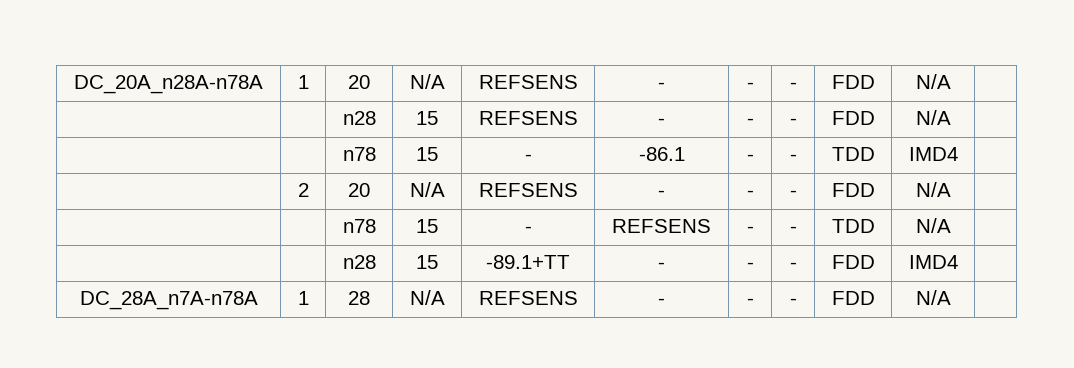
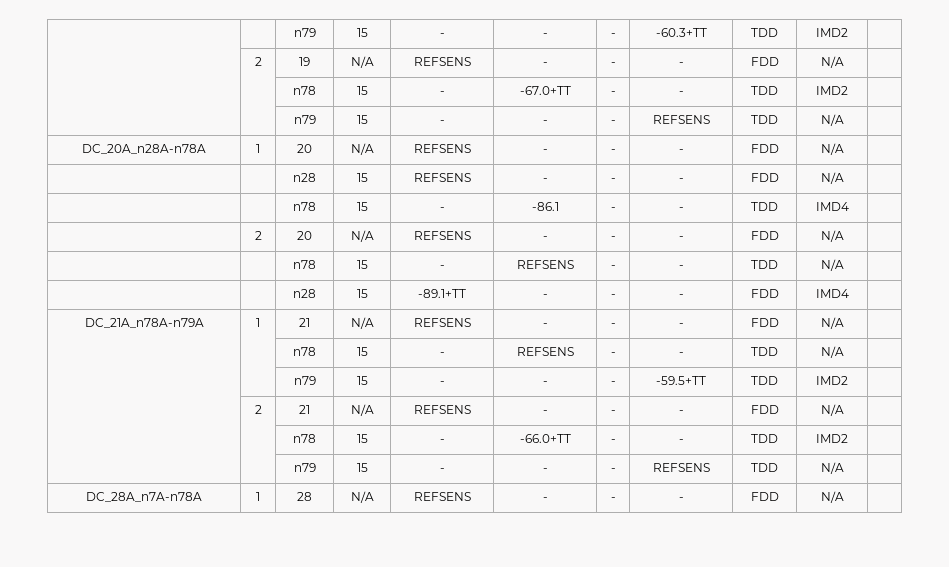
(74, 84) none -> [293,28,316,37] [356,28,368,37] [439,33,445,37] [542,33,548,37] [610,33,616,37] [655,28,707,37] [751,28,778,37] [816,28,848,37] [254,57,262,66] [299,57,310,66] [350,56,374,68] [413,57,471,66] [542,62,548,66] [610,62,616,66] [678,62,684,66] [750,57,779,66] [820,56,844,68] [293,86,316,95] [356,86,368,95] [439,91,445,95] [519,86,571,95] [610,91,616,95] [678,91,684,95] [751,86,778,95] [816,86,848,95] [293,115,316,124] [356,115,368,124] [439,120,445,124] [542,120,548,124] [610,120,616,124] [652,115,710,124] [751,115,778,124] [820,114,844,126] | | n79 | 15 | - | - | - | -60.3+TT | TDD | IMD2 | // | 2 | 19 | N/A | REFSENS | - | - | - | FDD | N/A | // | | n78 | 15 | - | -67.0+TT | - | - | TDD | IMD2 | // | | n79 | 15 | - | - | - | REFSENS | TDD | N/A | //
(958, 262) none -> [84,318,204,328] [256,318,260,327] [299,318,310,327] [350,317,374,329] [413,318,471,327] [542,323,548,327] [610,323,616,327] [678,323,684,327] [750,318,779,327] [820,317,844,329] [293,347,316,356] [356,347,368,356] [439,352,445,356] [516,347,574,356] [610,352,616,356] [678,352,684,356] [751,347,778,356] [820,346,844,358] [293,376,316,385] [356,376,368,385] [439,381,445,385] [542,381,548,385] [610,381,616,385] [656,376,706,385] [751,376,778,385] [816,376,848,385] [254,405,262,414] [299,405,310,414] [350,404,374,416] [413,405,471,414] [542,410,548,414] [610,410,616,414] [678,410,684,414] [750,405,779,414] [820,404,844,416] [293,434,316,443] [356,434,368,443] [439,439,445,443] [519,434,571,443] [610,439,616,443] [678,439,684,443] [751,434,778,443] [816,434,848,443] [293,463,316,472] [356,463,368,472] [439,468,445,472] [542,468,548,472] [610,468,616,472] [652,463,710,472] [751,463,778,472] [820,462,844,474] // DC_21A_n78A-n79A | 1 | 21 | N/A | REFSENS | - | - | - | FDD | N/A | // | | n78 | 15 | - | REFSENS | - | - | TDD | N/A | // | | n79 | 15 | - | - | - | -59.5+TT | TDD | IMD2 | // | 2 | 21 | N/A | REFSENS | - | - | - | FDD | N/A | // | | n78 | 15 | - | -66.0+TT | - | - | TDD | IMD2 | // | | n79 | 15 | - | - | - | REFSENS | TDD | N/A |

